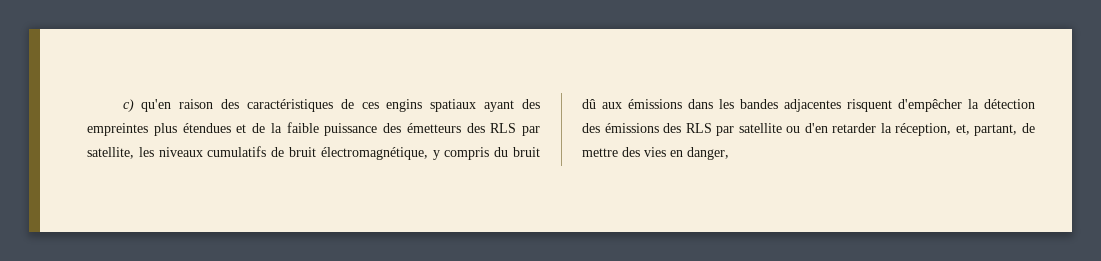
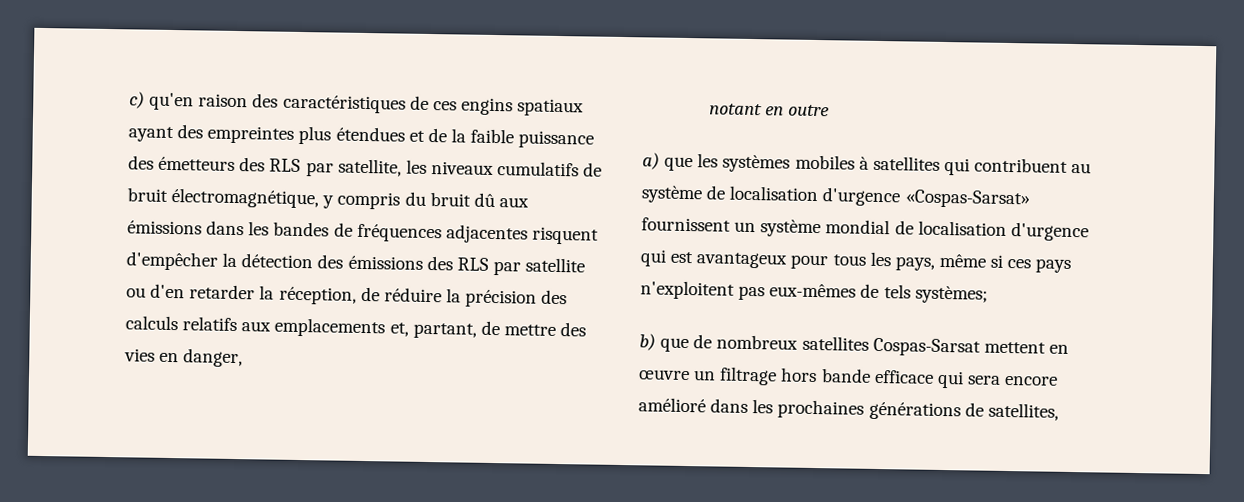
(778, 104) none -> [333,222,442,243] de fréquences
(952, 129) none -> [360,286,568,308] [125,315,386,338] de réduire la précision des calculs relatifs aux emplacements
(729, 153) none -> [708,103,831,117] [642,152,1092,176] [641,185,1030,209] [641,217,1089,242] [640,249,1072,273] [640,280,988,304] [639,333,1069,357] [639,366,1059,389] [638,397,1059,421] // notant en outre // a) que les systèmes mobiles à satellites qui contribuent au système de localisation d'urgence «Cospas-Sarsat» fournissent un système mondial de localisation d'urgence qui est avantageux pour tous les pays, même si ces pays n'exploitent pas eux-mêmes de tels systèmes; // b) que de nombreux satellites Cospas-Sarsat mettent en œuvre un filtrage hors bande efficace qui sera encore amélioré dans les prochaines générations de satellites,

